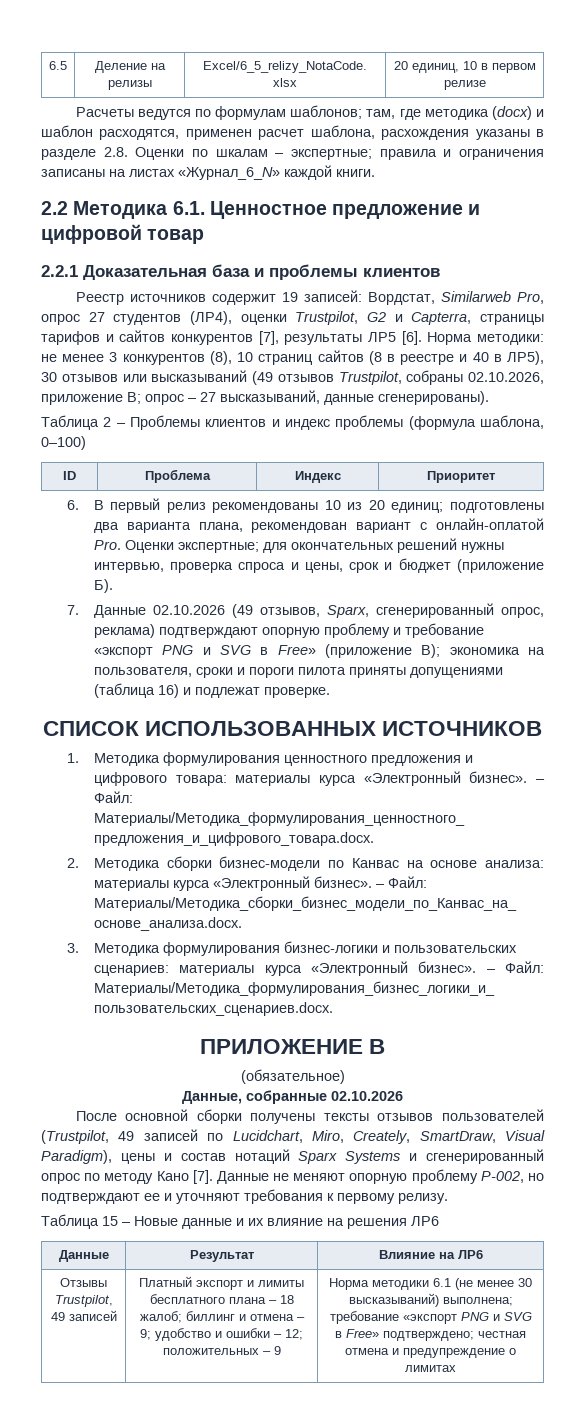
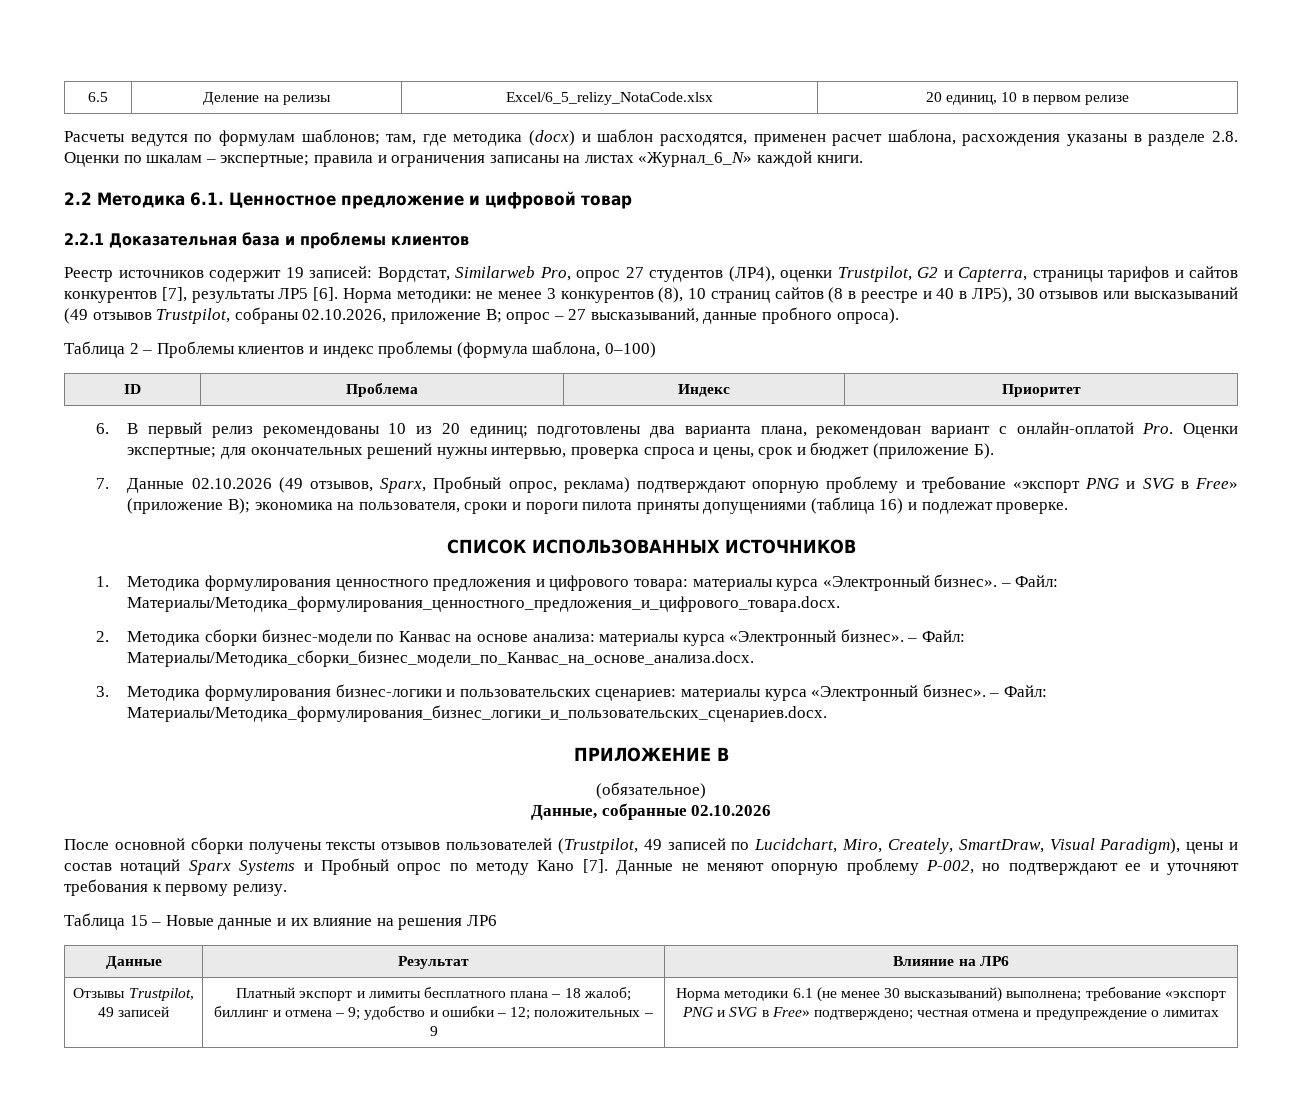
[378,391,489,405] сгенерированы). -> [762,307,899,324] пробного опроса).
[375,603,494,618] сгенерированный -> [433,476,502,493] Пробный
[426,1149,544,1164] сгенерированный -> [320,858,389,875] Пробный

